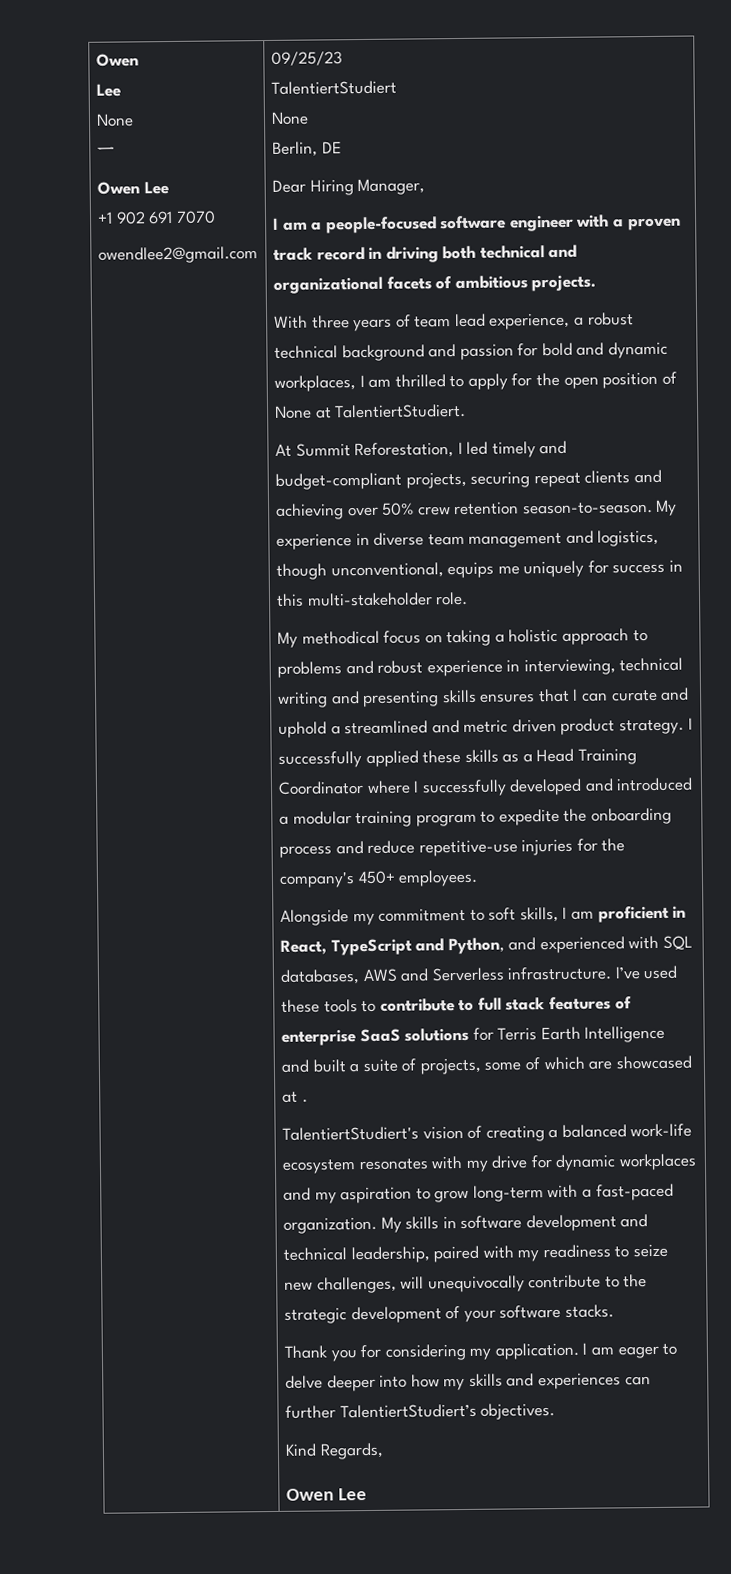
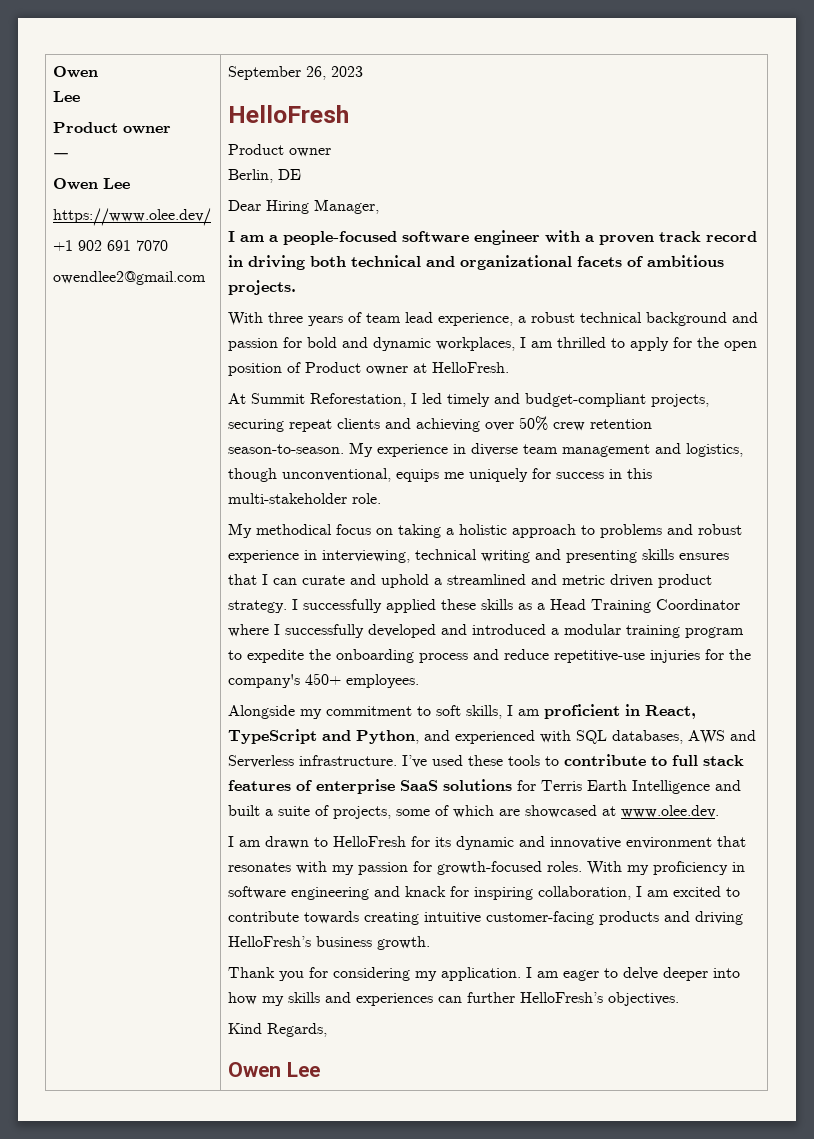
[95,113,134,127] // None -> [53,122,172,134] // Product owner
(169, 188) none -> [53,208,212,226] // https://www.olee.dev/
[270,51,343,66] [270,80,397,95] [270,111,309,125] 09/25/23 // TalentiertStudiert // None -> [228,66,364,80] [228,105,350,123] [228,144,332,157] September 26, 2023 // HelloFresh // Product owner
[274,403,467,419] None at TalentiertStudiert. -> [305,362,510,375] Product owner at HelloFresh.
[301,1099,308,1103] [281,1123,693,1142] [281,1153,698,1174] [282,1183,674,1204] [282,1214,649,1234] [282,1243,669,1264] [283,1274,648,1294] [283,1304,614,1324] . // TalentiertStudiert's vision of creating a balanced work-life ecosystem resonates with my drive for dynamic workplaces and my aspiration to grow long-term with a fast-paced organization. My skills in software development and technical leadership, paired with my readiness to seize new challenges, will unequivocally contribute to the strategic development of your software stacks. -> [621,805,720,818] [228,836,747,850] [228,861,746,875] [228,886,741,900] [228,911,744,925] [228,936,431,950] www.olee.dev. // I am drawn to HelloFresh for its dynamic and innovative environment that resonates with my passion for growth-focused roles. With my proficiency in software engineering and knack for inspiring collaboration, I am excited to contribute towards creating intuitive customer-facing products and driving HelloFresh’s business growth.
[339,1403,477,1419] TalentiertStudiert’s -> [520,992,604,1003] HelloFresh’s

